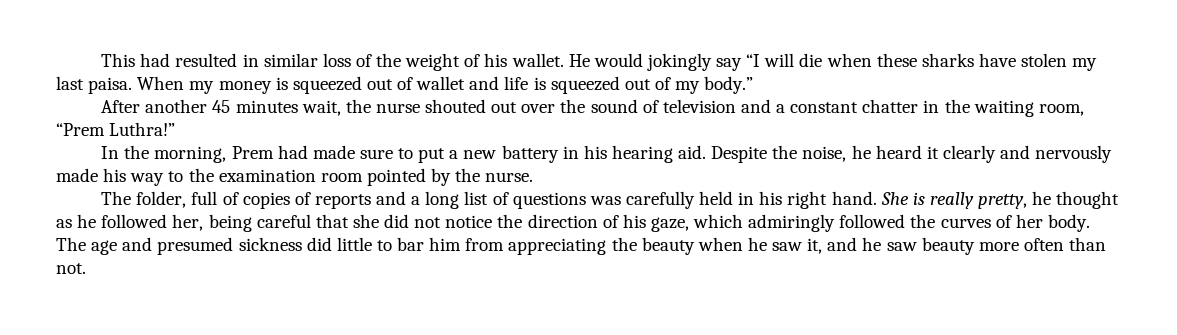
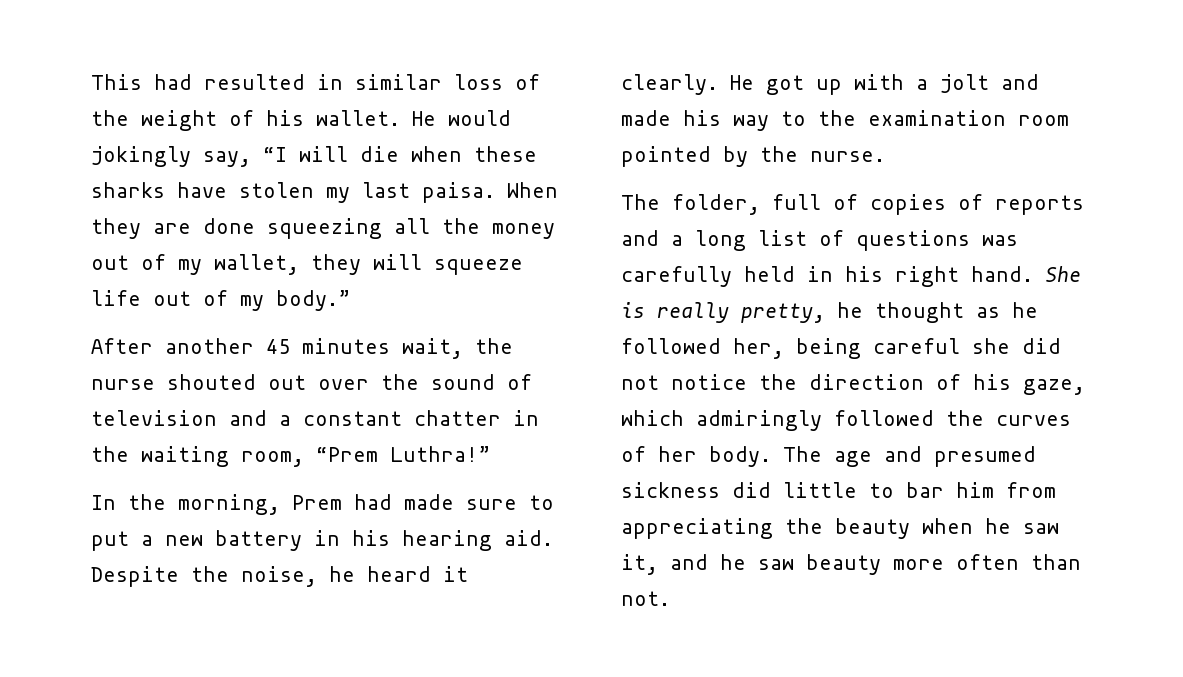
[716,58,743,71] say -> [203,151,251,167] say,
[189,76,620,94] my money is squeezed out of wallet and life is squeezed -> [91,218,555,239] [91,254,523,275] [91,290,141,306] they are done squeezing all the money out of my wallet, they will squeeze life
[942,145,1113,163] clearly and nervously -> [621,74,1039,95] clearly. He got up with a jolt and
[315,214,349,228] that -> (960, 346) none

